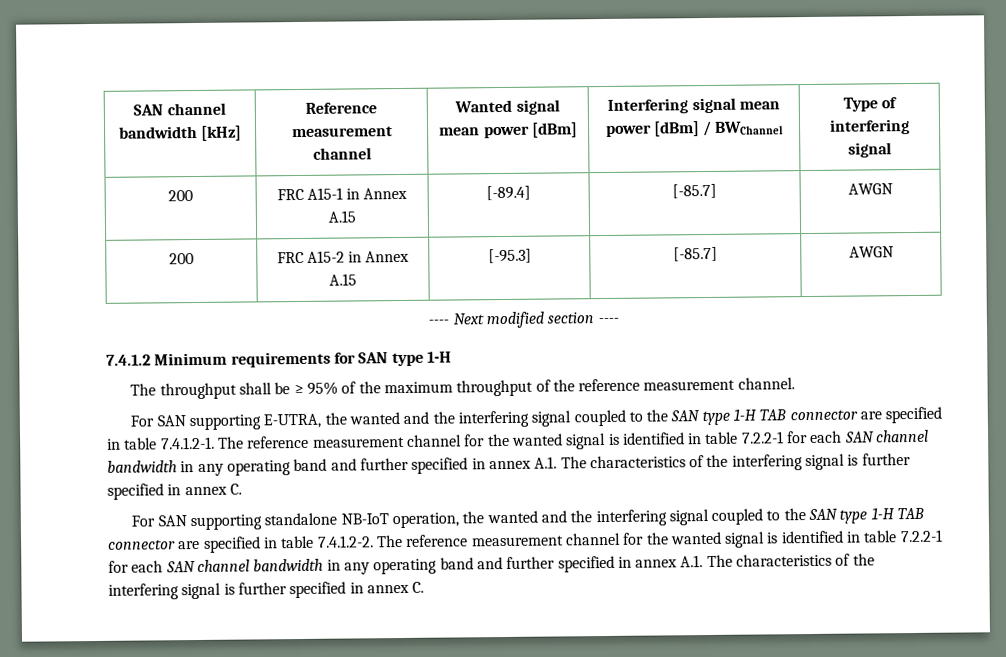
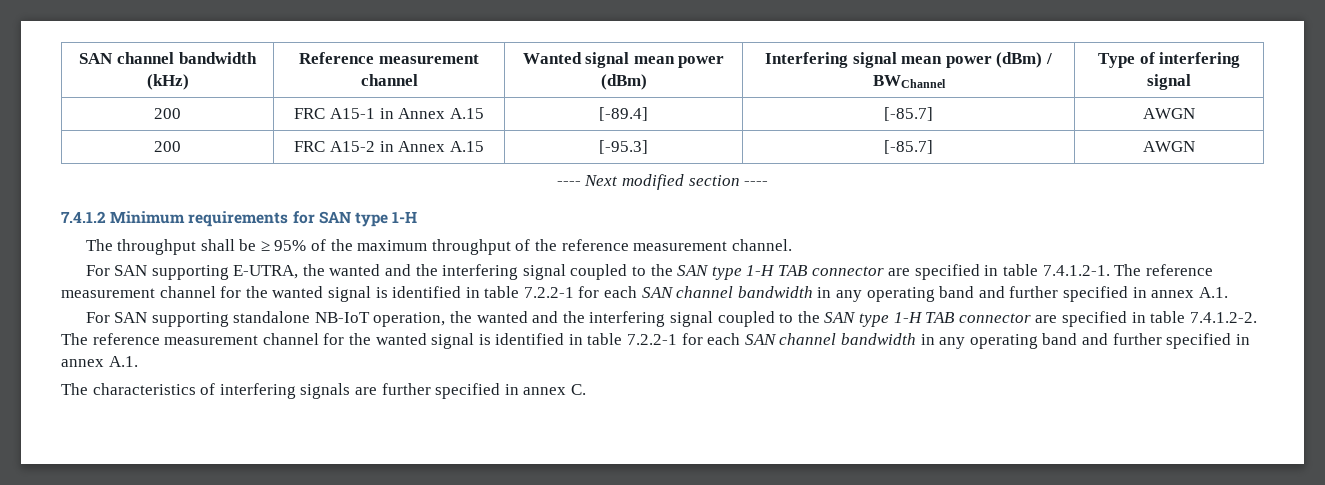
[133,102,226,116] [118,125,243,141] SAN channel bandwidth [kHz] -> [79,52,257,64] [146,74,189,90] SAN channel bandwidth (kHz)
[530,122,578,138] [dBm] -> [600,74,647,90] (dBm)
[652,121,700,137] [dBm] -> [996,52,1043,68] (dBm)
[560,453,911,471] [107,483,242,500] The characteristics of the interfering signal is further specified in annex C. -> (1228, 292) none
[706,553,875,568] [108,582,235,600] The characteristics of the interfering signal is -> [61,383,377,399] // The characteristics of interfering signals are

